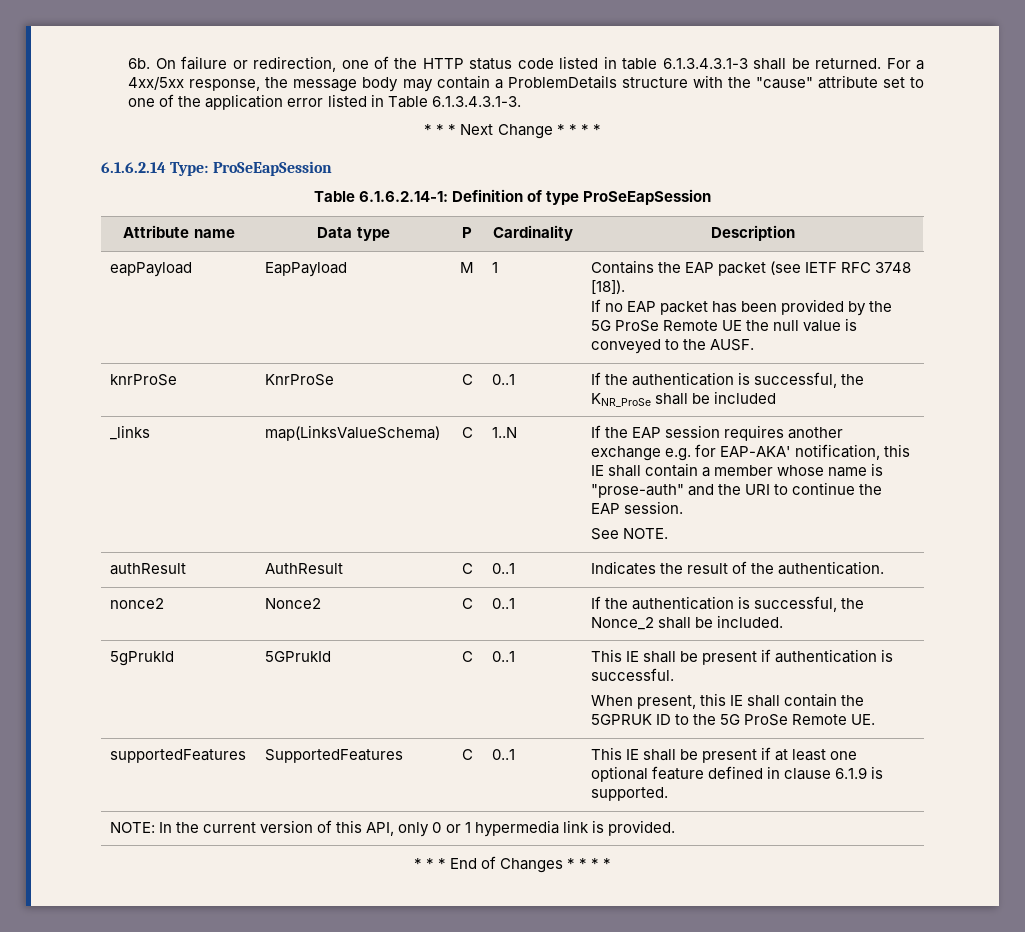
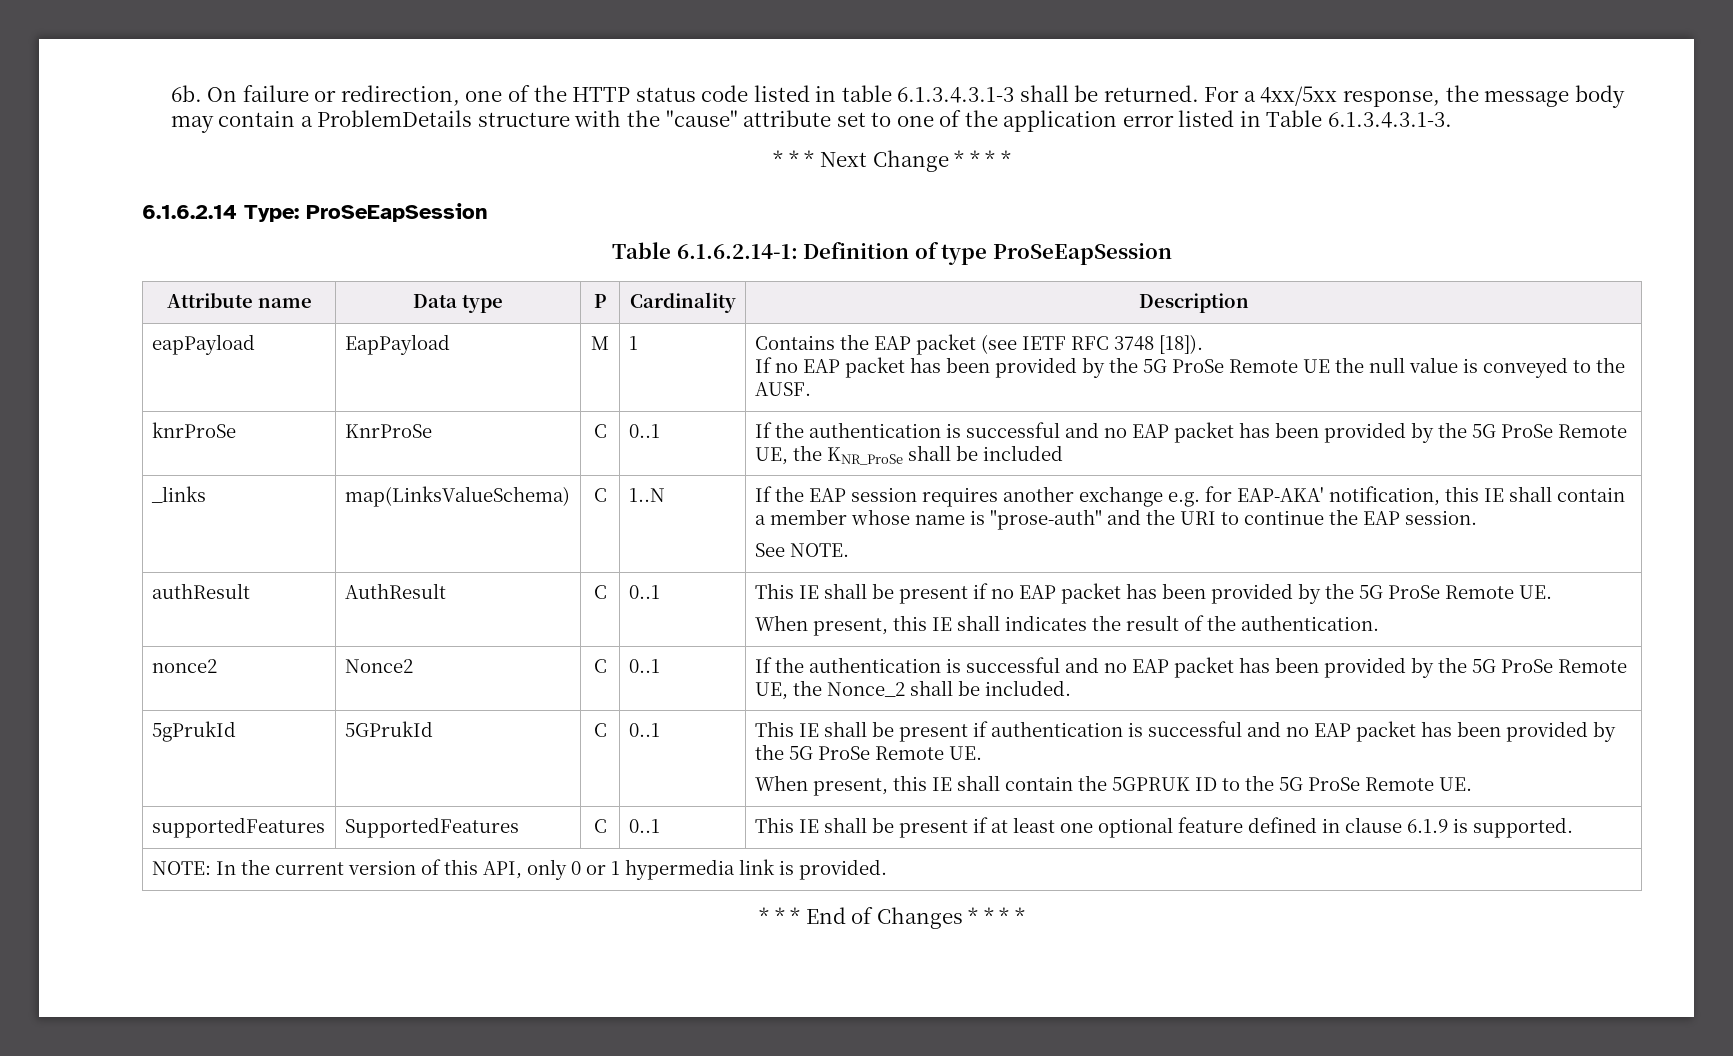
[754,372,838,388] successful, -> [965,422,1627,443] [754,447,788,465] successful and no EAP packet has been provided by the 5G ProSe Remote UE,
[591,561,657,575] Indicates -> [754,583,1552,604] [754,615,1087,636] This IE shall be present if no EAP packet has been provided by the 5G ProSe Remote UE. // When present, this IE shall indicates
[754,596,838,612] successful, -> [965,657,1627,678] [754,682,788,700] successful and no EAP packet has been provided by the 5G ProSe Remote UE,
[591,668,675,681] successful. -> [1147,721,1616,742] [754,744,982,760] successful and no EAP packet has been provided by the 5G ProSe Remote UE.

